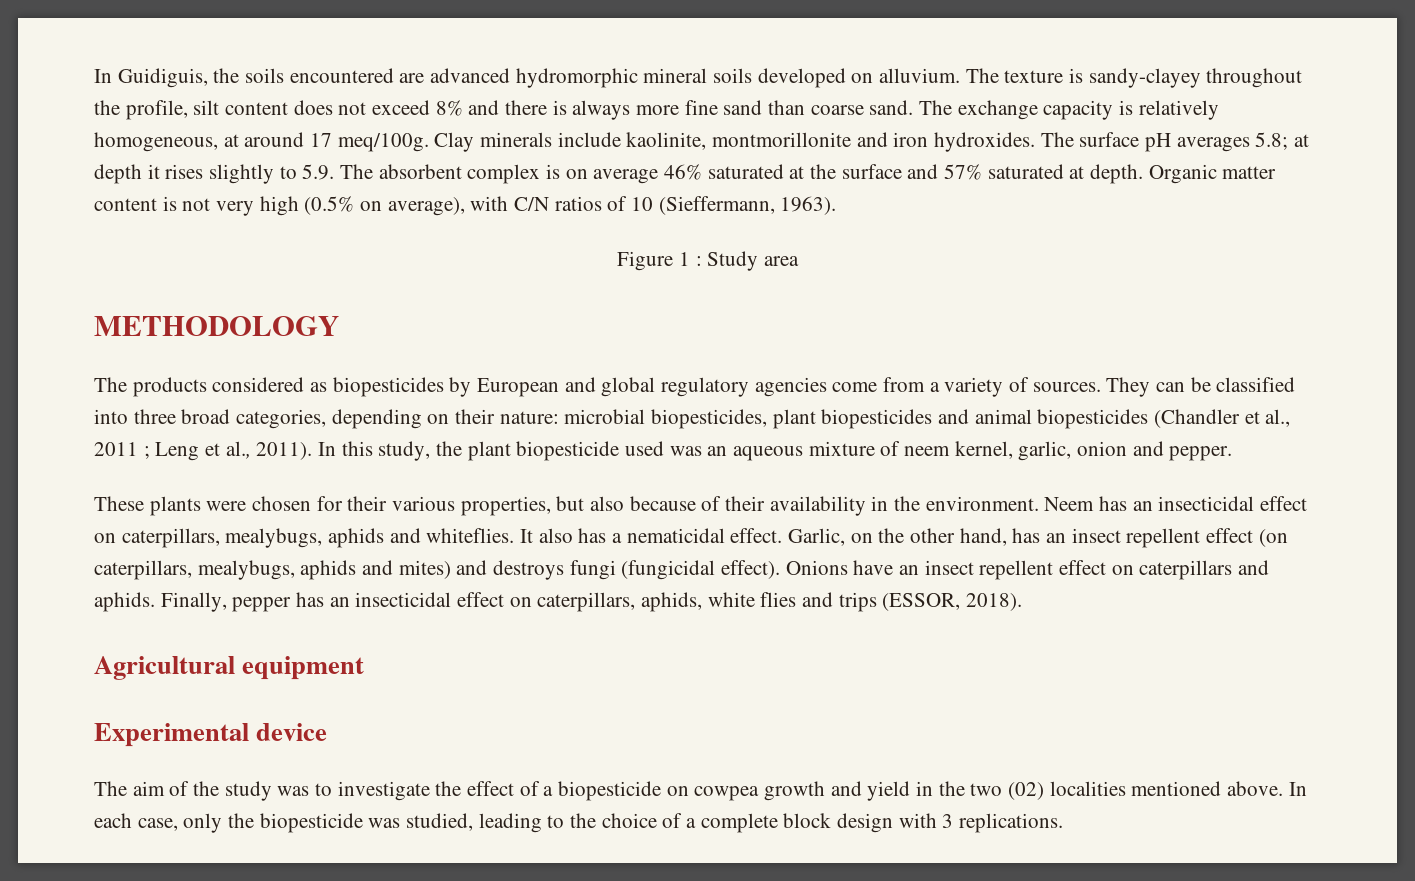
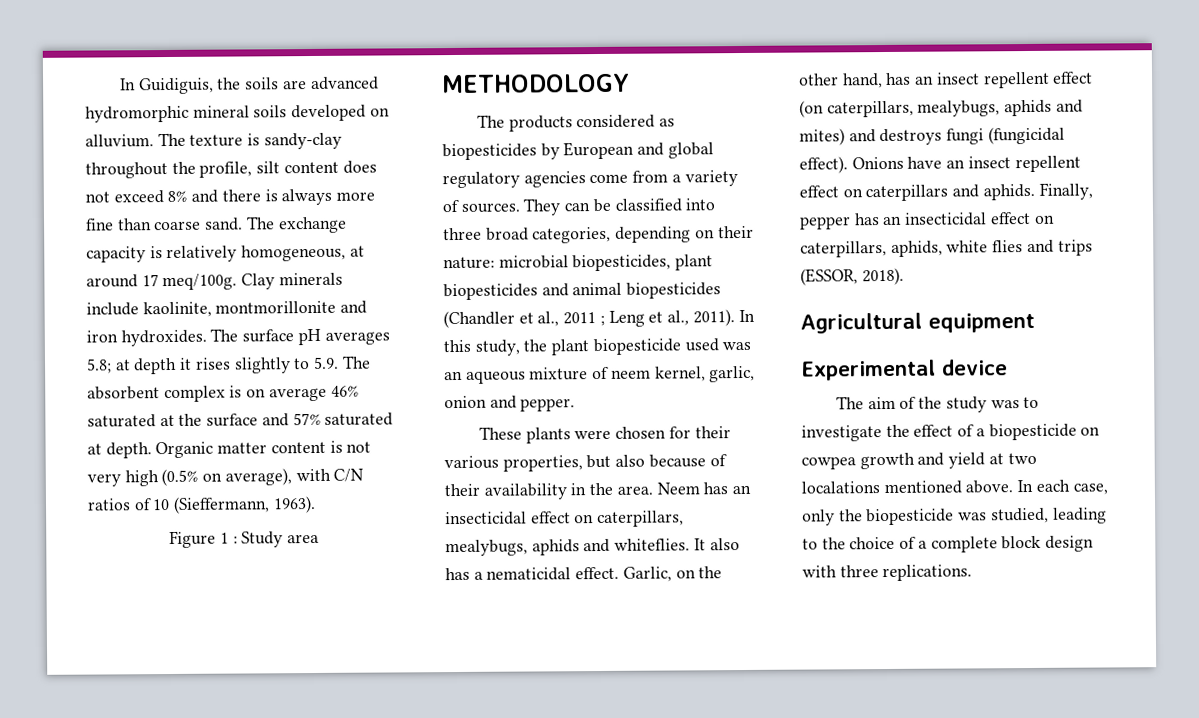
[289,68,394,83] encountered -> (280, 83) none
[1088,68,1201,88] sandy-clayey -> [263,132,342,150] sandy-clay
[723,100,763,115] sand -> (114, 224) none
[925,496,1039,511] environment. -> [616,485,653,495] area.
[916,781,1126,800] in the two (02) localities -> [988,452,1037,465] [801,481,880,494] at two localations
[942,814,954,828] 3 -> [839,565,879,578] three

